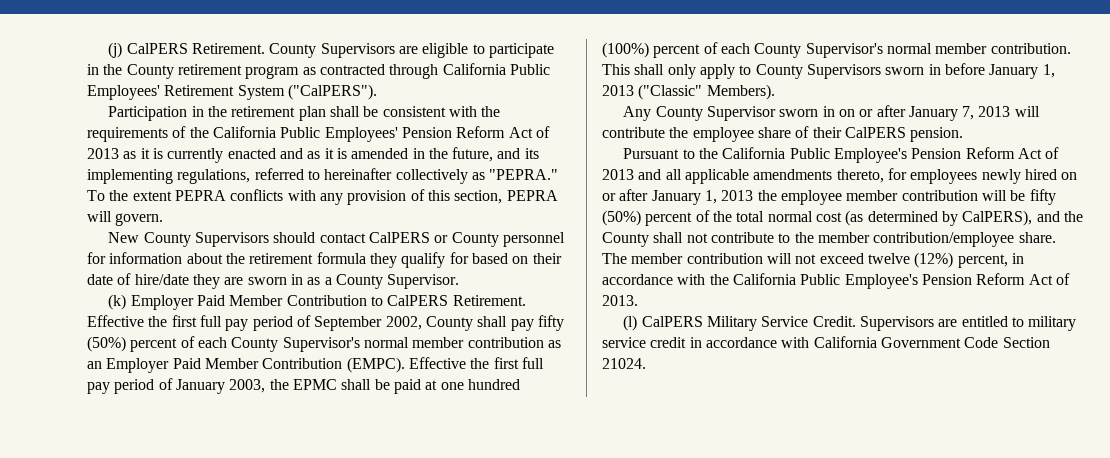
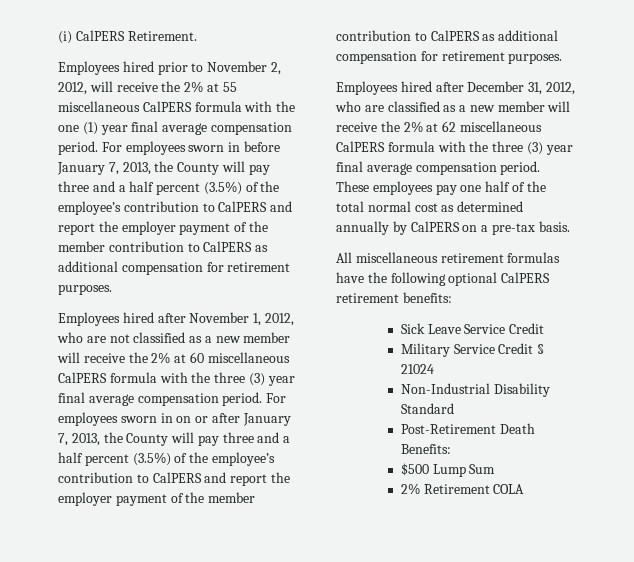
[108,42,554,58] [87,63,550,79] [87,84,377,100] [108,106,501,121] [87,126,550,142] [87,147,539,163] [87,168,559,184] [87,189,558,205] [87,211,164,226] [108,232,565,247] [87,252,562,268] [87,273,460,289] [108,294,526,310] [87,315,564,331] [87,336,561,352] [87,357,544,373] [87,378,520,394] [602,42,1071,58] [602,63,1055,79] [602,84,775,100] [623,106,776,121] (j) CalPERS Retirement. County Supervisors are eligible to participate in the County retirement program as contracted through California Public Employees' Retirement System ("CalPERS"). // Participation in the retirement plan shall be consistent with the requirements of the California Public Employees' Pension Reform Act of 2013 as it is currently enacted and as it is amended in the future, and its implementing regulations, referred to hereinafter collectively as "PEPRA." To the extent PEPRA conflicts with any provision of this section, PEPRA will govern. // New County Supervisors should contact CalPERS or County personnel for information about the retirement formula they qualify for based on their date of hire/date they are sworn in as a County Supervisor. // (k) Employer Paid Member Contribution to CalPERS Retirement. Effective the first full pay period of September 2002, County shall pay fifty (50%) percent of each County Supervisor's normal member contribution as an Employer Paid Member Contribution (EMPC). Effective the first full pay period of January 2003, the EPMC shall be paid at one hundred (100%) percent of each County Supervisor's normal member contribution. This shall only apply to County Supervisors sworn in before January 1, 2013 ("Classic" Members). // Any County Supervisor -> [58,30,197,44] [58,61,281,75] [58,81,237,95] [58,101,296,112] [58,121,292,135] [58,141,280,155] [57,161,270,175] [58,181,280,195] [58,201,293,215] [58,221,268,235] [58,241,269,252] [58,261,291,275] [58,284,112,295] [58,312,294,326] [57,332,291,343] [57,352,290,364] [58,372,295,386] [58,392,287,406] [58,412,118,426] (i) CalPERS Retirement. // Employees hired prior to November 2, 2012, will receive the 2% at 55 miscellaneous CalPERS formula with the one (1) year final average compensation period. For employees sworn in before January 7, 2013, the County will pay three and a half percent (3.5%) of the employee’s contribution to CalPERS and report the employer payment of the member contribution to CalPERS as additional compensation for retirement purposes. // Employees hired after November 1, 2012, who are not classified as a new member will receive the 2% at 60 miscellaneous CalPERS formula with the three (3) year final average compensation period. For employees
[978,106,1040,117] [602,126,964,142] [623,147,1060,163] [602,168,1078,184] [602,189,1056,205] [602,210,693,226] 2013 will contribute the employee share of their CalPERS pension. // Pursuant to the California Public Employee's Pension Reform Act of 2013 and all applicable amendments thereto, for employees newly hired on or after January 1, 2013 the employee member contribution will be fifty (50%) percent -> [71,432,291,446] [58,452,275,466] [58,472,290,486] [58,492,256,506] [336,30,559,41] [336,51,563,64] [336,81,575,95] [335,101,571,112] [336,121,542,133] [336,141,573,155] [336,161,541,175] [336,181,511,195] 2013, the County will pay three and a half percent (3.5%) of the employee’s contribution to CalPERS and report the employer payment of the member contribution to CalPERS as additional compensation for retirement purposes. // Employees hired after December 31, 2012, who are classified as a new member will receive the 2% at 62 miscellaneous CalPERS formula with the three (3) year final average compensation period. These employees pay one half
[845,210,1083,226] [602,232,1056,247] [602,252,1024,268] [602,273,1070,289] [602,295,638,306] [623,315,1077,331] [602,336,1050,348] [602,358,646,369] (as determined by CalPERS), and the County shall not contribute to the member contribution/employee share. The member contribution will not exceed twelve (12%) percent, in accordance with the California Public Employee's Pension Reform Act of 2013. // (l) CalPERS Military Service Credit. Supervisors are entitled to military service credit in accordance with California Government Code Section 21024. -> [441,201,524,212] [336,221,570,235] [336,252,561,263] [336,272,551,286] [336,292,452,303] [400,323,545,334] [400,343,545,357] [400,364,434,374] [400,383,550,397] [400,403,454,414] [400,423,535,434] [400,444,451,454] [400,463,496,477] [400,483,525,495] as determined annually by CalPERS on a pre-tax basis. // All miscellaneous retirement formulas have the following optional CalPERS retirement benefits: // Sick Leave Service Credit // Military Service Credit § 21024 // Non-Industrial Disability Standard // Post-Retirement Death Benefits: // $500 Lump Sum // 2% Retirement COLA

